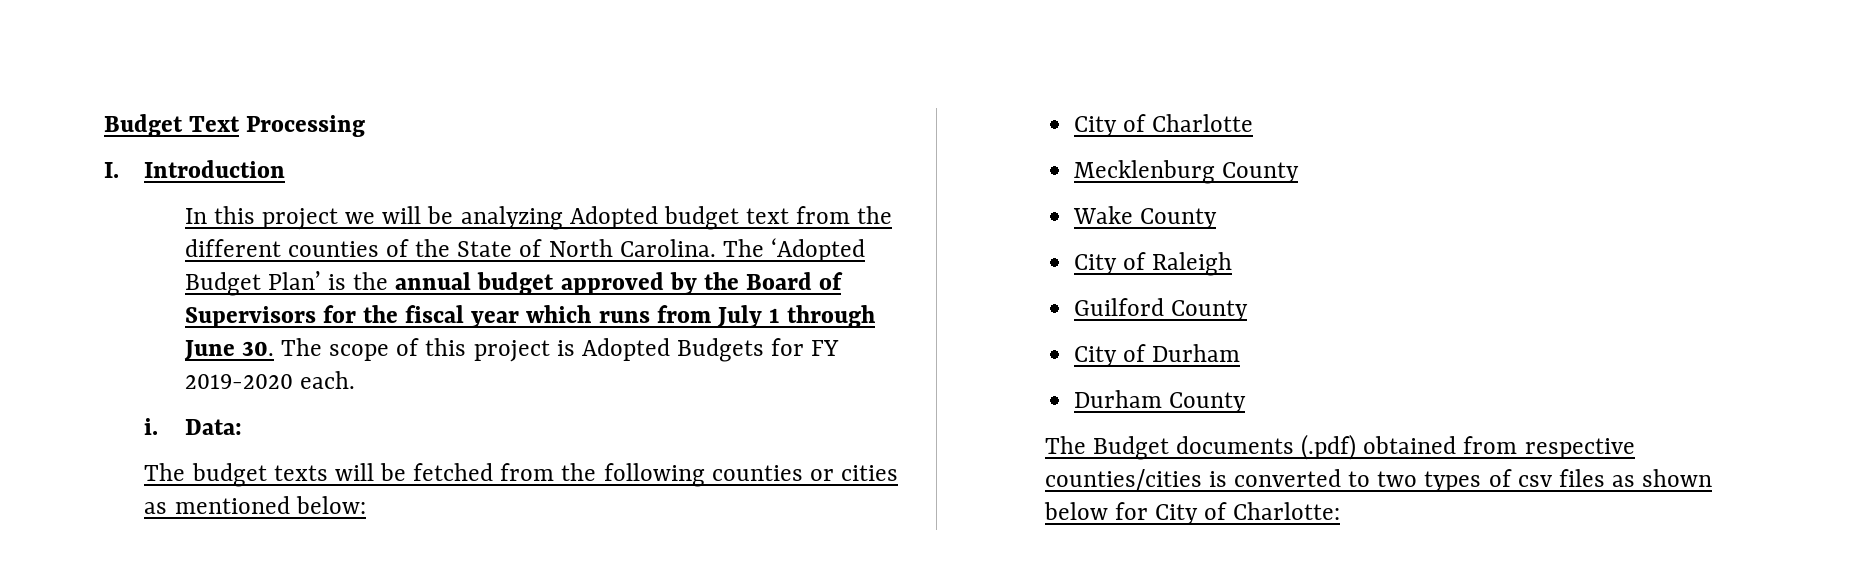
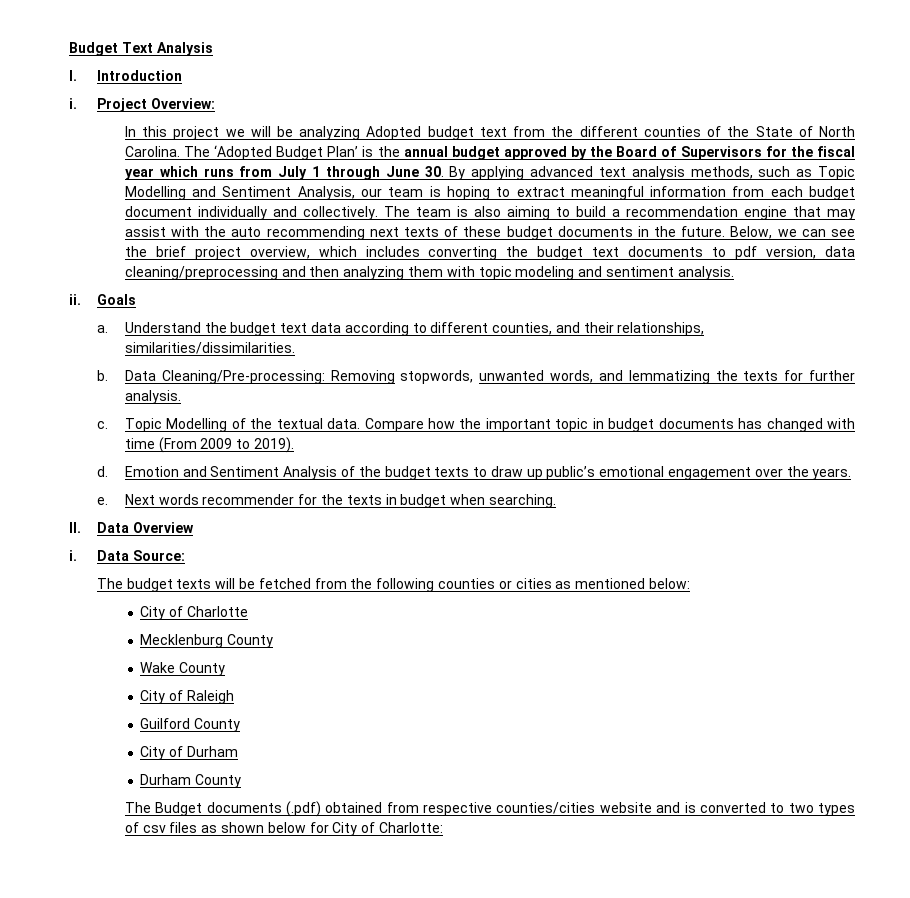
[246,115,366,137] Processing -> [156,42,213,56] Analysis
(286, 169) none -> [69,98,215,112] // i. Project Overview:
[281,338,840,362] [184,371,355,389] [144,418,242,435] The scope of this project is Adopted Budgets for FY 2019-2020 each. // i. Data: -> [449,166,855,180] [124,186,855,200] [124,206,855,220] [124,226,856,240] [124,246,855,260] [124,266,734,280] [69,294,136,305] [96,322,705,336] [124,342,295,354] [96,370,855,384] [124,390,181,404] [96,418,856,432] [124,437,294,453] [96,466,852,480] [96,494,556,508] [69,522,194,533] [69,550,185,561] By applying advanced text analysis methods, such as Topic Modelling and Sentiment Analysis, our team is hoping to extract meaningful information from each budget document individually and collectively. The team is also aiming to build a recommendation engine that may assist with the auto recommending next texts of these budget documents in the future. Below, we can see the brief project overview, which includes converting the budget text documents to pdf version, data cleaning/preprocessing and then analyzing them with topic modeling and sentiment analysis. // ii. Goals // a. Understand the budget text data according to different counties, and their relationships, similarities/dissimilarities. // b. Data Cleaning/Pre-processing: Removing stopwords, unwanted words, and lemmatizing the texts for further analysis. // c. Topic Modelling of the textual data. Compare how the important topic in budget documents has changed with time (From 2009 to 2019). // d. Emotion and Sentiment Analysis of the budget texts to draw up public’s emotional engagement over the years. // e. Next words recommender for the texts in budget when searching. // II. Data Overview // i. Data Source:
(1202, 479) none -> [599,802,681,813] website and

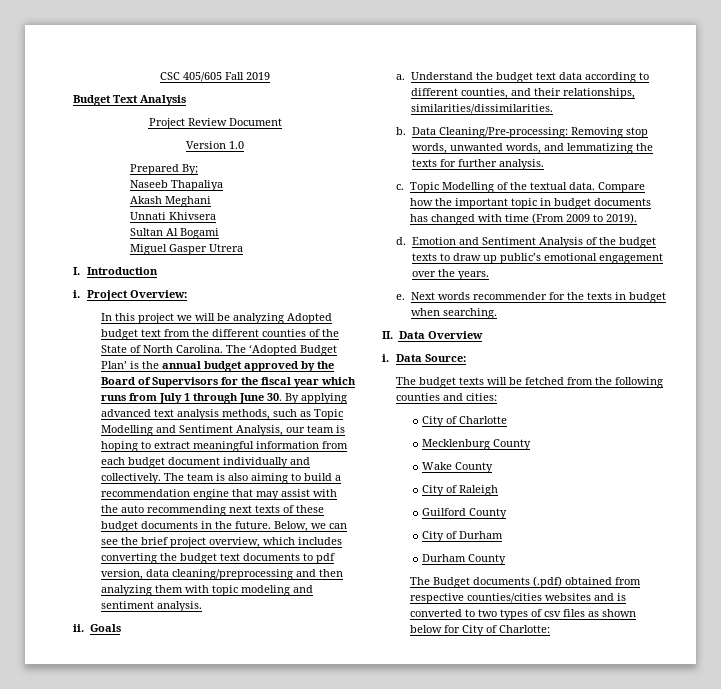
(69, 49) none -> [160,72,270,82] CSC 405/605 Fall 2019 //
(213, 49) none -> [148,118,282,129] [186,141,244,149] [129,164,198,175] [129,180,223,191] [129,196,211,207] [129,212,216,220] [129,228,219,239] [129,244,243,255] // Project Review Document // Version 1.0 // Prepared By; // Naseeb Thapaliya // Akash Meghani // Unnati Khivsera // Sultan Al Bogami // Miguel Gasper Utrera
[400,370,474,384] stopwords, -> [625,127,648,138] [411,143,447,154] stop words,
[498,578,690,589] or cities as mentioned below: -> [443,393,498,401] and cities:
[599,802,652,813] website -> [545,593,592,601] websites

